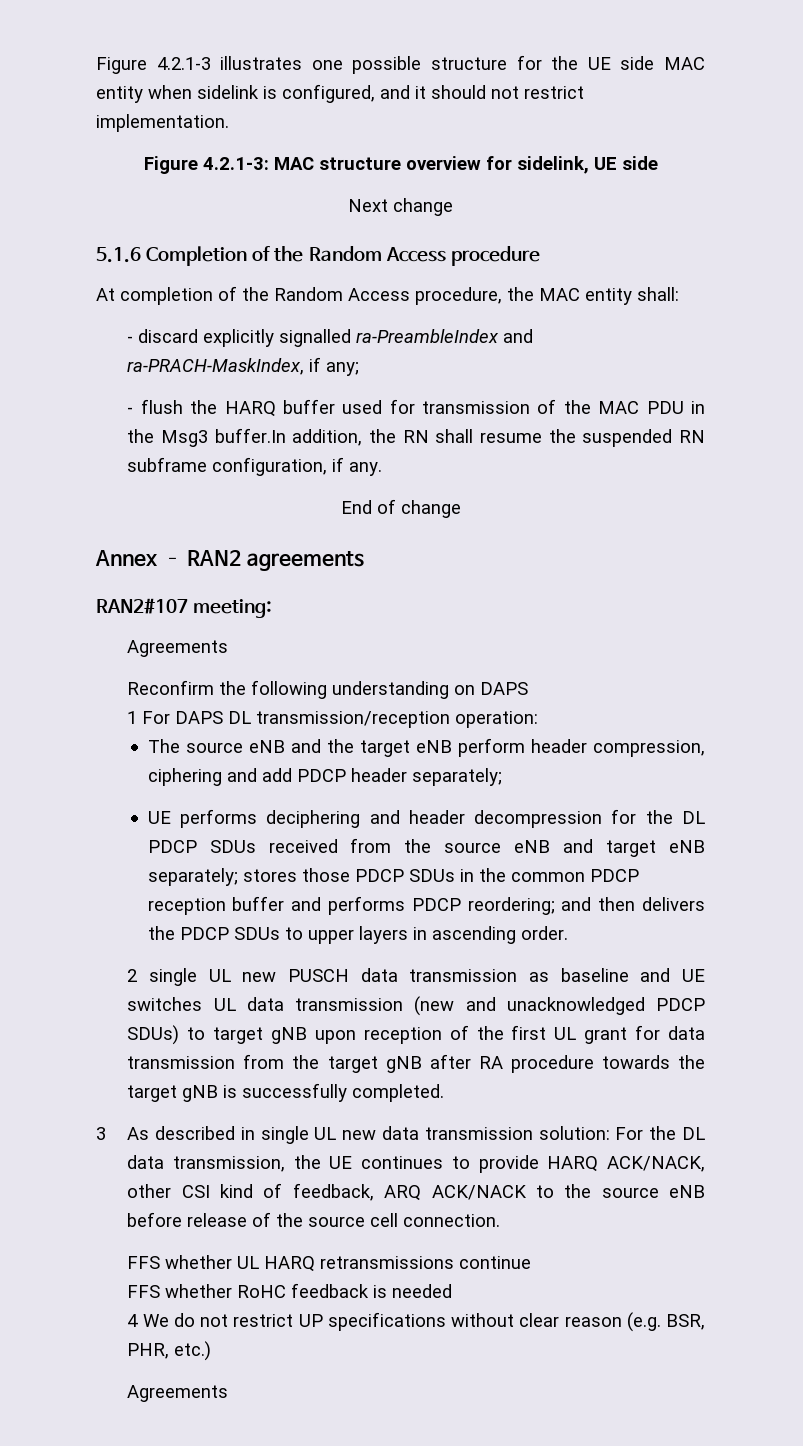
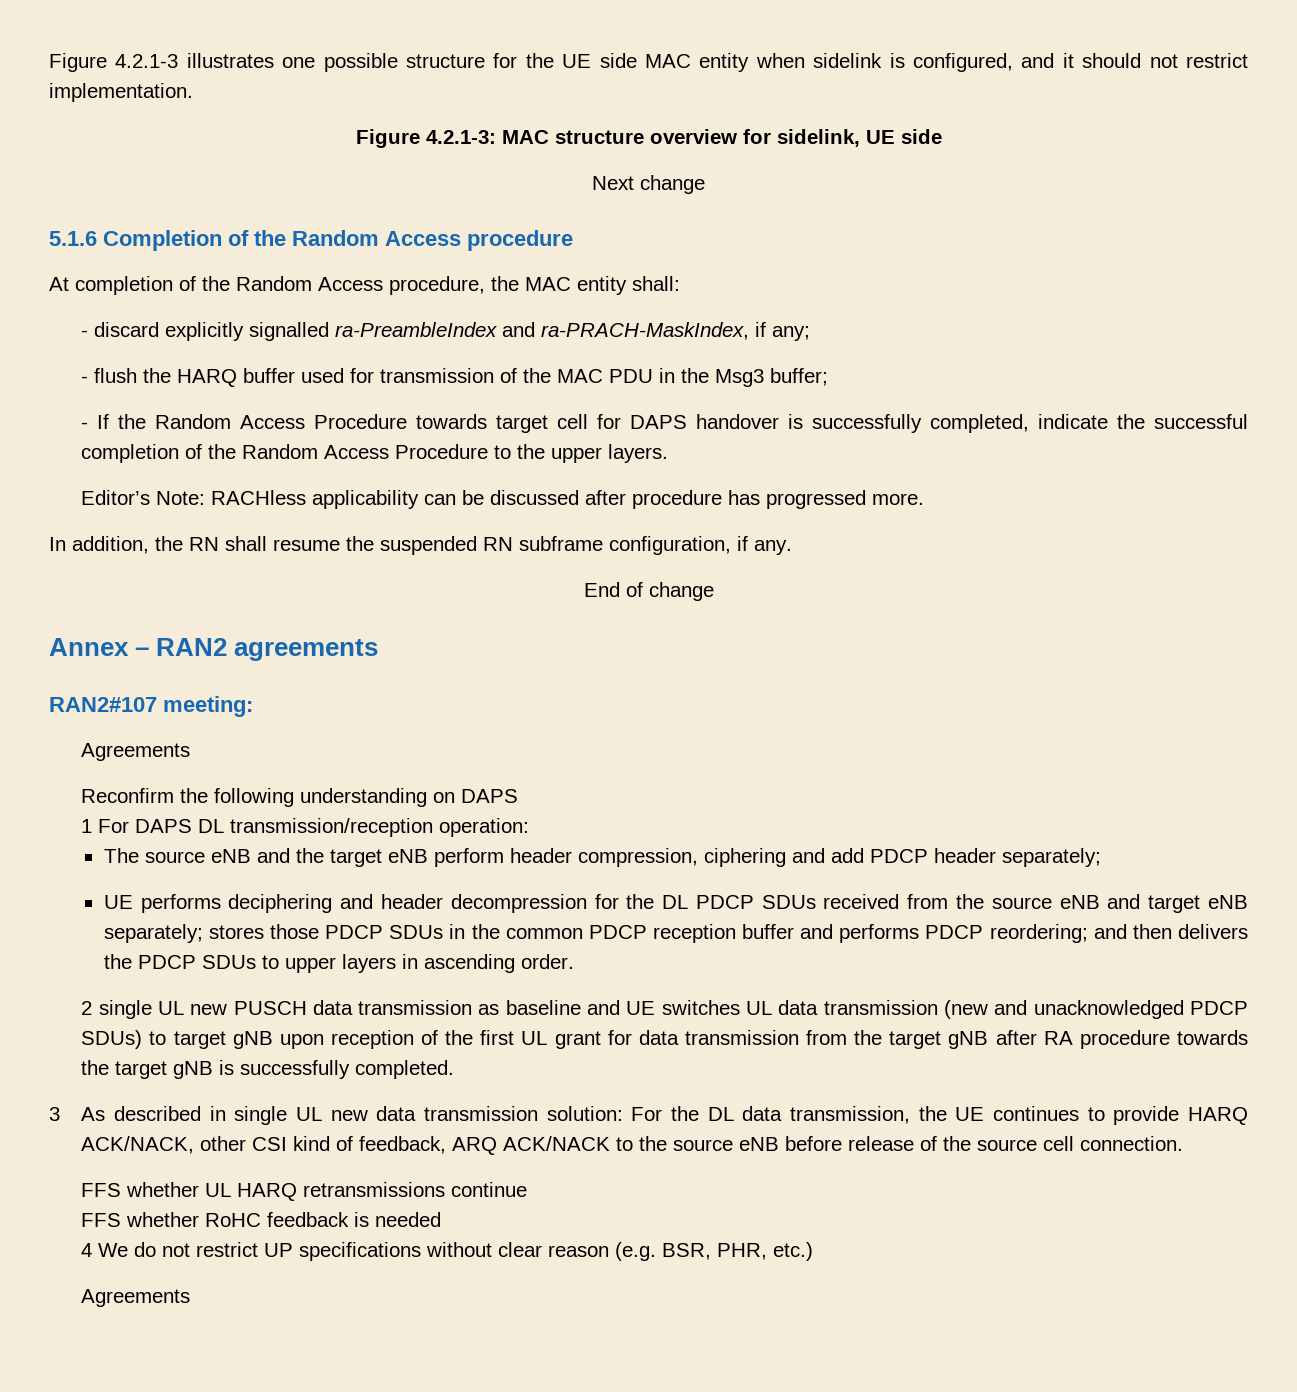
[214,428,286,443] buffer.In -> [770,368,829,386] [81,414,1248,433] [81,444,669,463] [81,490,925,509] [49,537,66,551] buffer; // - If the Random Access Procedure towards target cell for DAPS handover is successfully completed, indicate the successful completion of the Random Access Procedure to the upper layers. // Editor’s Note: RACHless applicability can be discussed after procedure has progressed more. // In

